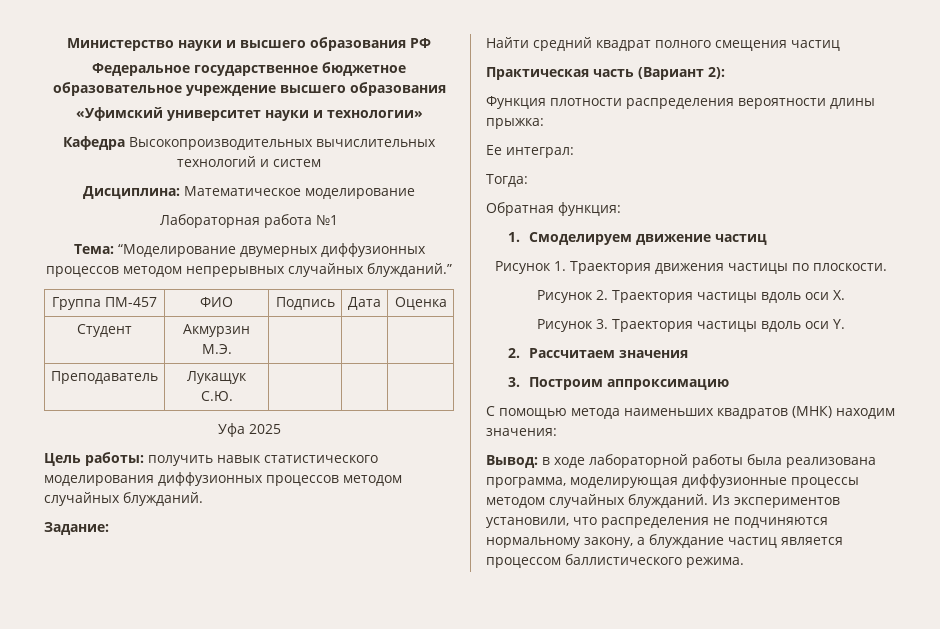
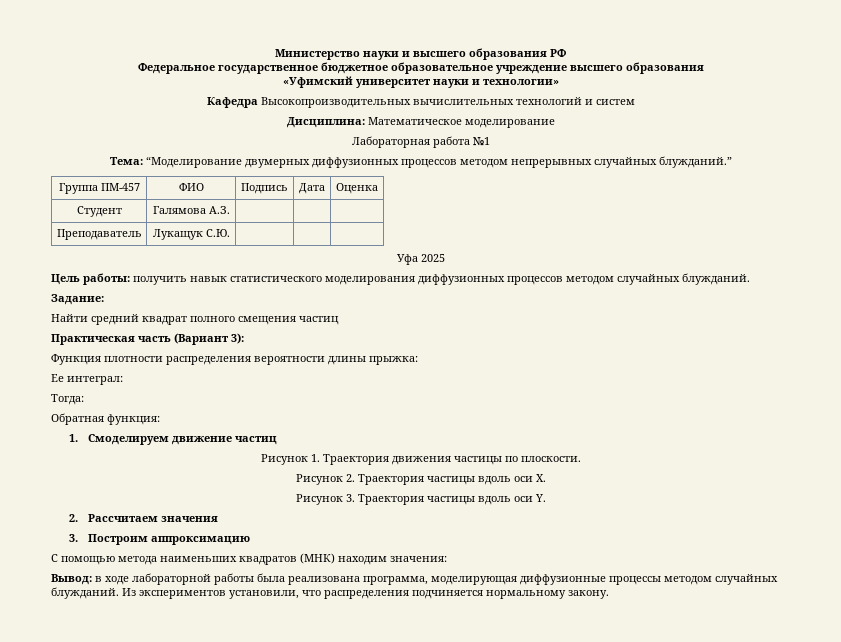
[182,324,250,337] [201,344,232,354] Акмурзин М.Э. -> [152,206,230,214] Галямова А.З.
[708,67,725,79] 2): -> [231,333,244,344] 3):
[713,517,828,528] [486,534,843,548] [486,554,744,568] не подчиняются нормальному закону, а блуждание частиц является процессом баллистического режима. -> [412,590,609,599] подчиняется нормальному закону.

